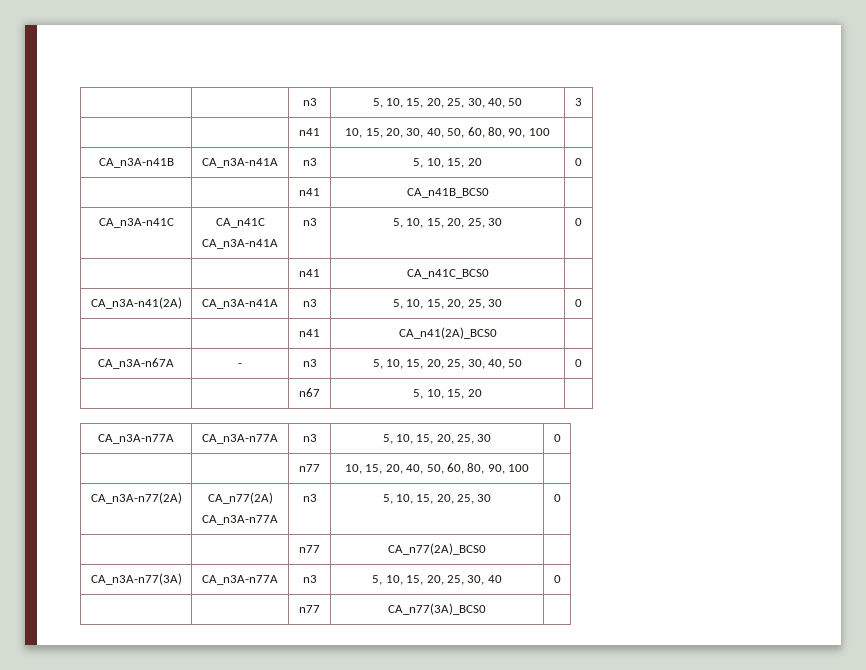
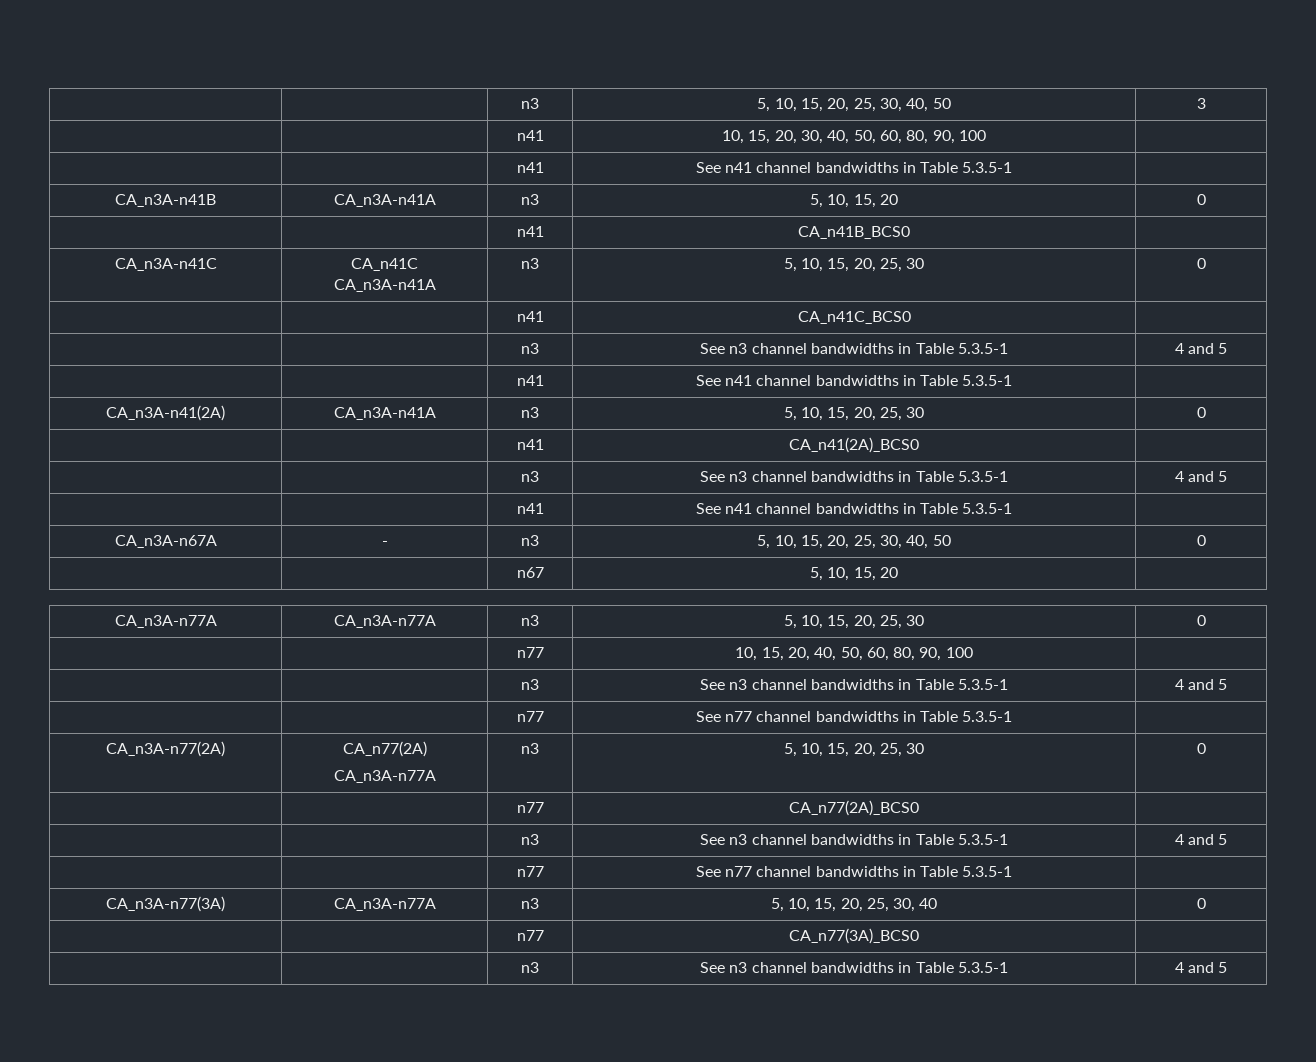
(550, 132) none -> [516,162,544,173] [695,162,1013,173] // | | n41 | See n41 channel bandwidths in Table 5.3.5-1 |
(489, 274) none -> [521,343,539,354] [700,343,1008,354] [1174,343,1228,354] [516,375,544,386] [695,375,1013,386] // | | n3 | See n3 channel bandwidths in Table 5.3.5-1 | 4 and 5 // | | n41 | See n41 channel bandwidths in Table 5.3.5-1 |
(497, 333) none -> [521,471,539,482] [700,471,1008,482] [1174,471,1228,482] [516,503,544,514] [695,503,1013,514] // | | n3 | See n3 channel bandwidths in Table 5.3.5-1 | 4 and 5 // | | n41 | See n41 channel bandwidths in Table 5.3.5-1 |
(529, 468) none -> [521,679,539,690] [700,679,1008,690] [1174,679,1228,690] [516,711,544,722] [695,711,1013,722] // | | n3 | See n3 channel bandwidths in Table 5.3.5-1 | 4 and 5 // | | n77 | See n77 channel bandwidths in Table 5.3.5-1 |
(486, 549) none -> [521,834,539,845] [700,834,1008,845] [1174,834,1228,845] [516,866,544,877] [695,866,1013,877] // | | n3 | See n3 channel bandwidths in Table 5.3.5-1 | 4 and 5 // | | n77 | See n77 channel bandwidths in Table 5.3.5-1 |
(486, 609) none -> [521,962,539,973] [700,962,1008,973] [1174,962,1228,973] // | | n3 | See n3 channel bandwidths in Table 5.3.5-1 | 4 and 5

